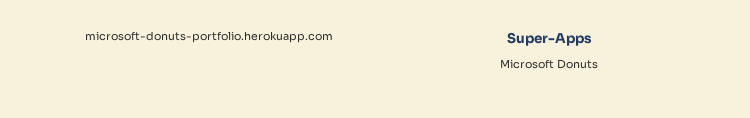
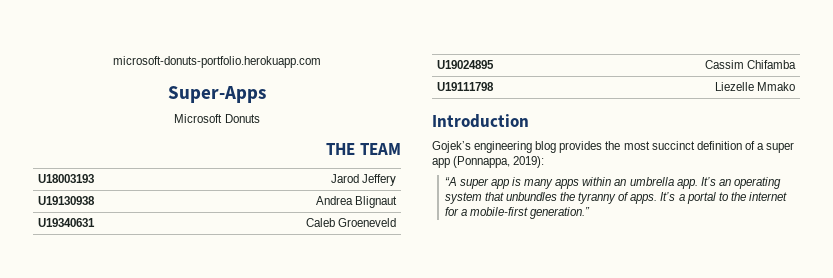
(598, 64) none -> [326,143,401,155] [37,174,94,183] [331,174,397,186] [37,196,95,205] [316,196,398,208] [37,218,95,227] [306,218,397,227] [436,60,494,69] [705,60,797,69] [436,82,494,91] [715,82,796,91] [432,114,529,128] [432,141,795,153] [432,156,545,168] [444,177,781,189] [444,192,787,204] [444,207,591,219] // THE TEAM // U18003193 | Jarod Jeffery // U19130938 | Andrea Blignaut // U19340631 | Caleb Groeneveld // U19024895 | Cassim Chifamba // U19111798 | Liezelle Mmako // Introduction // Gojek’s engineering blog provides the most succinct definition of a super app (Ponnappa, 2019): // “A super app is many apps within an umbrella app. It’s an operating system that unbundles the tyranny of apps. It’s a portal to the internet for a mobile-first generation.”

